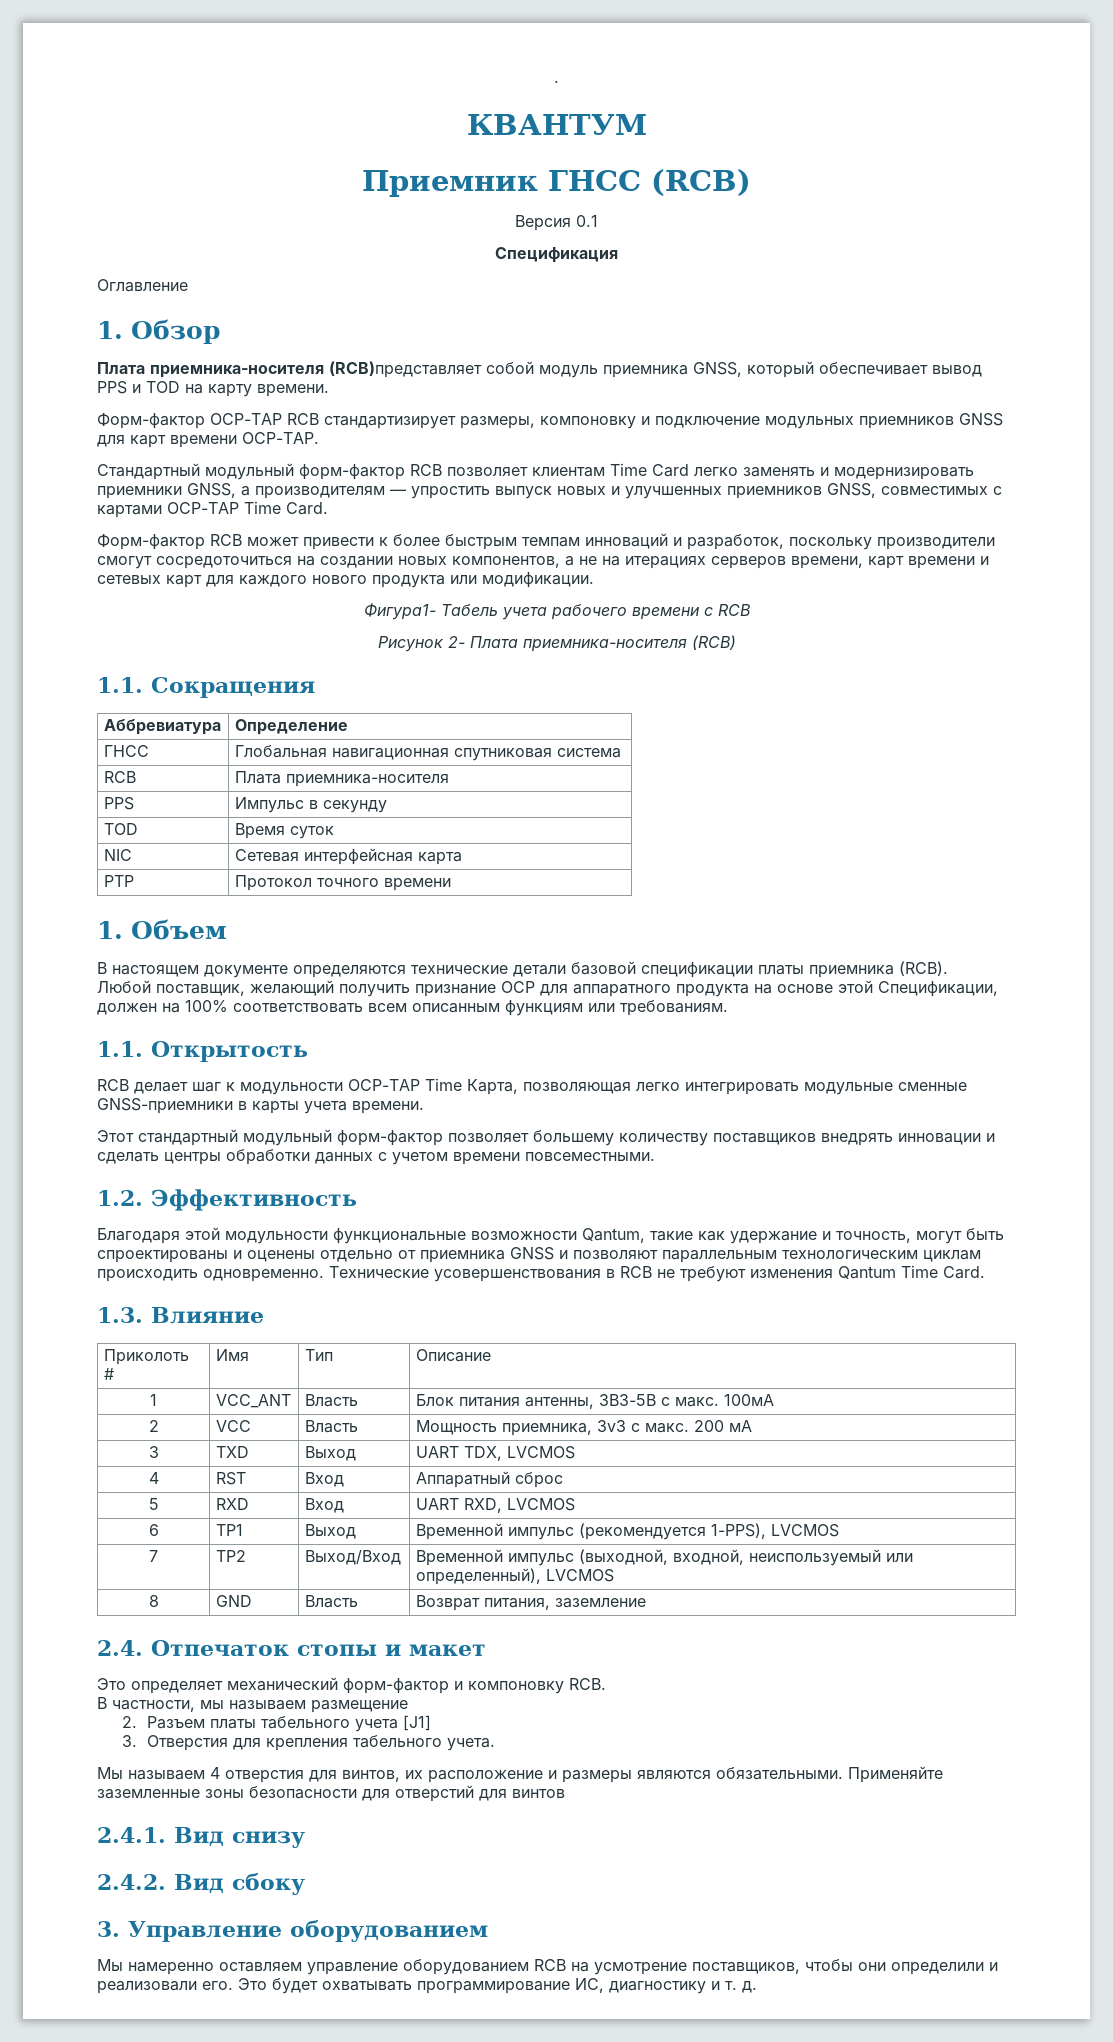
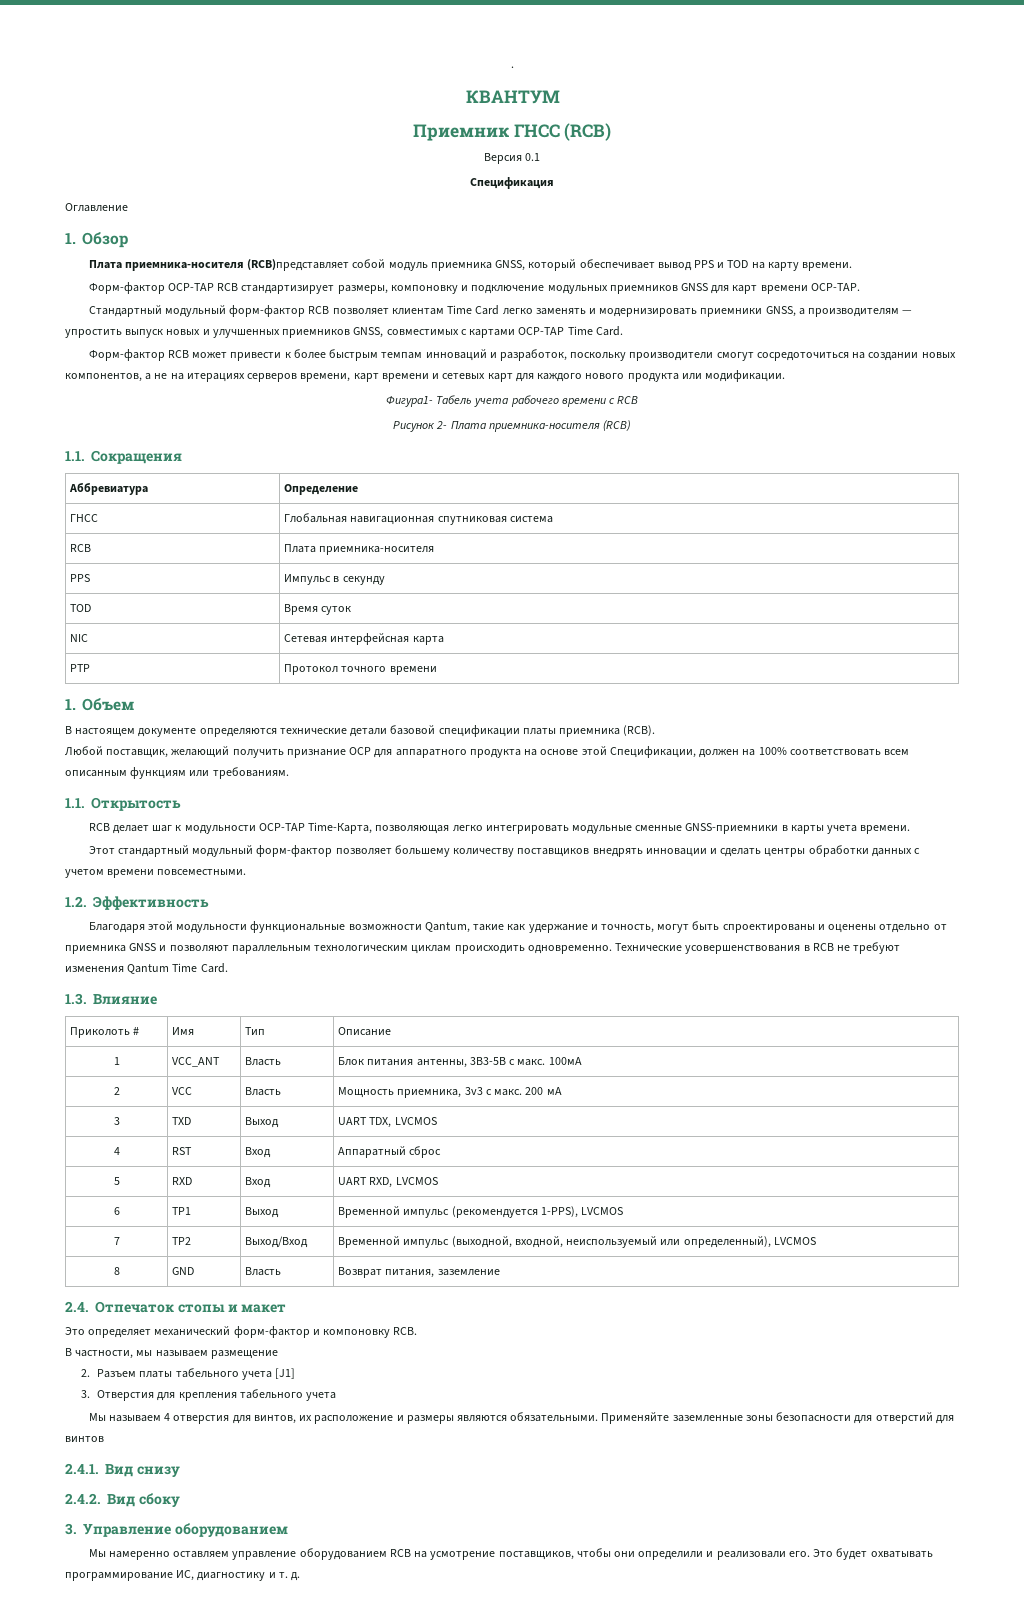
[425,1078,518,1095] Time Карта, -> [308,822,373,834] Time-Карта,
[446,1738,495,1751] учета. -> [306,1392,337,1401] учета

